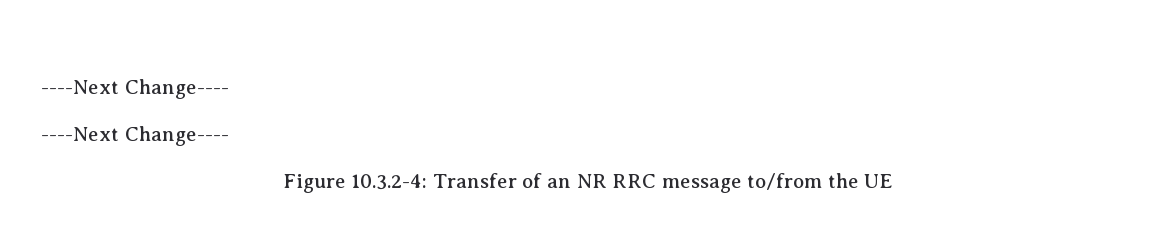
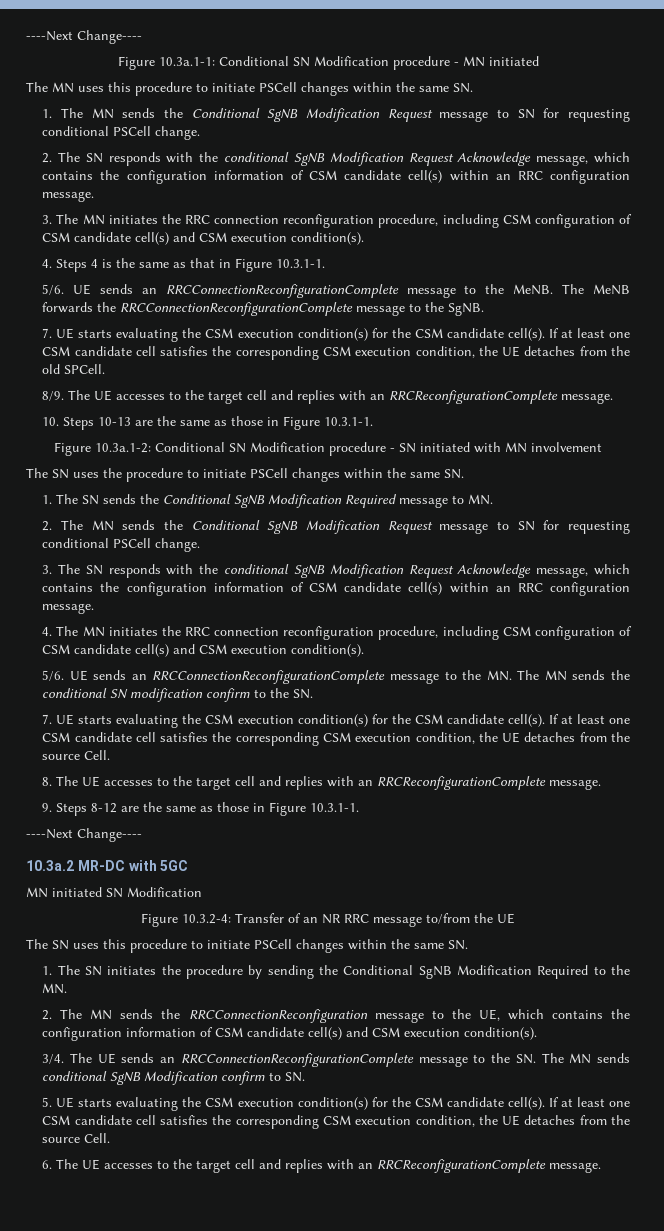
[41,79,229,99] [41,126,229,146] ----Next Change---- // ----Next Change---- -> [26,30,142,44] [117,56,539,70] [26,82,473,96] [42,108,630,122] [42,126,201,140] [42,152,630,166] [42,170,630,184] [42,191,95,202] [42,214,633,228] [42,232,365,245] [42,258,326,272] [42,284,631,298] [42,302,485,316] [42,328,630,342] [42,346,630,360] [42,364,106,374] [42,390,614,404] [42,416,374,430] [54,442,602,456] [26,468,464,482] [42,494,494,508] [42,520,630,534] [42,538,201,552] [42,564,630,578] [42,582,630,596] [42,603,95,614] [42,626,633,640] [42,644,365,657] [42,670,630,684] [42,688,314,702] [42,714,630,728] [42,732,630,746] [42,750,111,760] [42,776,602,790] [42,802,360,816] [26,828,142,842] [26,860,189,871] [26,887,202,898] ----Next Change---- // Figure 10.3a.1-1: Conditional SN Modification procedure - MN initiated // The MN uses this procedure to initiate PSCell changes within the same SN. // 1. The MN sends the Conditional SgNB Modification Request message to SN for requesting conditional PSCell change. // 2. The SN responds with the conditional SgNB Modification Request Acknowledge message, which contains the configuration information of CSM candidate cell(s) within an RRC configuration message. // 3. The MN initiates the RRC connection reconfiguration procedure, including CSM configuration of CSM candidate cell(s) and CSM execution condition(s). // 4. Steps 4 is the same as that in Figure 10.3.1-1. // 5/6. UE sends an RRCConnectionReconfigurationComplete message to the MeNB. The MeNB forwards the RRCConnectionReconfigurationComplete message to the SgNB. // 7. UE starts evaluating the CSM execution condition(s) for the CSM candidate cell(s). If at least one CSM candidate cell satisfies the corresponding CSM execution condition, the UE detaches from the old SPCell. // 8/9. The UE accesses to the target cell and replies with an RRCReconfigurationComplete message. // 10. Steps 10-13 are the same as those in Figure 10.3.1-1. // Figure 10.3a.1-2: Conditional SN Modification procedure - SN initiated with MN involvement // The SN uses the procedure to initiate PSCell changes within the same SN. // 1. The SN sends the Conditional SgNB Modification Required message to MN. // 2. The MN sends the Conditional SgNB Modification Request message to SN for requesting conditional PSCell change. // 3. The SN responds with the conditional SgNB Modification Request Acknowledge message, which contains the configuration information of CSM candidate cell(s) within an RRC configuration message. // 4. The MN initiates the RRC connection reconfiguration procedure, including CSM configuration of CSM candidate cell(s) and CSM execution condition(s). // 5/6. UE sends an RRCConnectionReconfigurationComplete message to the MN. The MN sends the conditional SN modification confirm to the SN. // 7. UE starts evaluating the CSM execution condition(s) for the CSM candidate cell(s). If at least one CSM candidate cell satisfies the corresponding CSM execution condition, the UE detaches from the source Cell. // 8. The UE accesses to the target cell and replies with an RRCReconfigurationComplete message. // 9. Steps 8-12 are the same as those in Figure 10.3.1-1. // ----Next Change---- // 10.3a.2 MR-DC with 5GC // MN initiated SN Modification
(893, 181) none -> [26,939,468,953] [42,965,630,979] [42,983,68,994] [42,1009,630,1023] [42,1027,538,1041] [42,1053,631,1067] [42,1071,306,1085] [42,1097,630,1111] [42,1115,630,1129] [42,1133,111,1143] [42,1159,602,1173] // The SN uses this procedure to initiate PSCell changes within the same SN. // 1. The SN initiates the procedure by sending the Conditional SgNB Modification Required to the MN. // 2. The MN sends the RRCConnectionReconfiguration message to the UE, which contains the configuration information of CSM candidate cell(s) and CSM execution condition(s). // 3/4. The UE sends an RRCConnectionReconfigurationComplete message to the SN. The MN sends conditional SgNB Modification confirm to SN. // 5. UE starts evaluating the CSM execution condition(s) for the CSM candidate cell(s). If at least one CSM candidate cell satisfies the corresponding CSM execution condition, the UE detaches from the source Cell. // 6. The UE accesses to the target cell and replies with an RRCReconfigurationComplete message.

